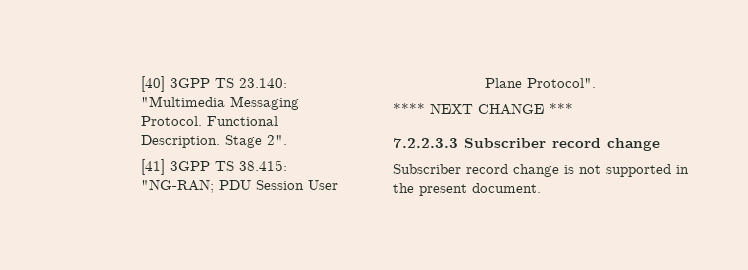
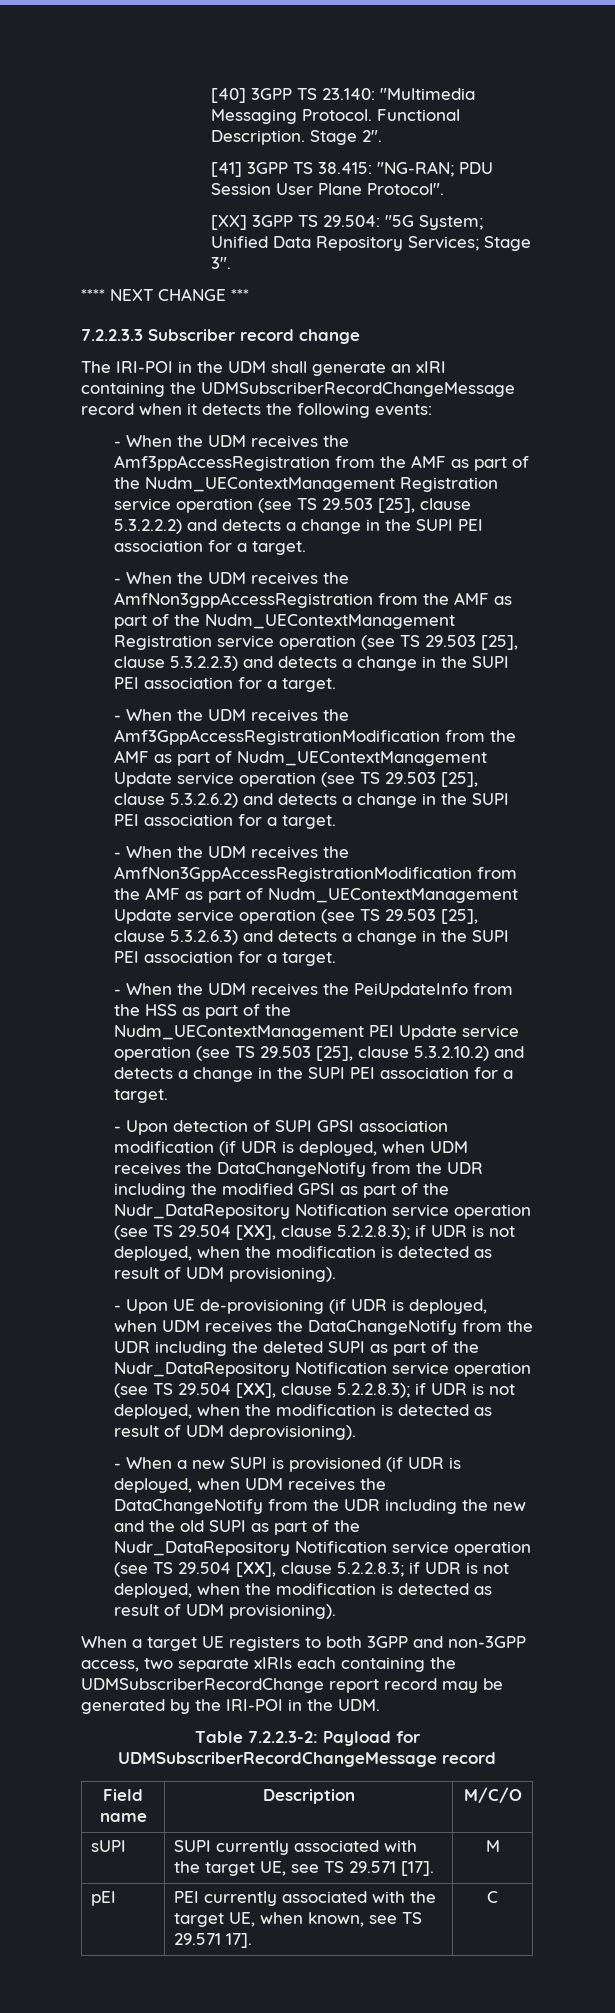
(596, 83) none -> [211,215,484,230] [211,236,532,251] [211,257,232,269] // [XX] 3GPP TS 29.504: "5G System; Unified Data Repository Services; Stage 3".
[393,164,689,177] [393,183,541,196] Subscriber record change is not supported in the present document. -> [81,361,446,376] [81,382,515,397] [81,403,432,418] [113,435,349,448] [113,455,529,471] [113,477,498,492] [113,498,471,513] [113,519,483,534] [113,540,306,555] [113,572,349,585] [113,592,512,608] [113,614,455,629] [113,635,518,650] [113,656,509,671] [113,677,336,692] [113,709,349,722] [113,729,516,745] [113,750,487,766] [113,772,478,787] [113,793,509,808] [113,814,336,829] [113,846,349,859] [113,866,517,882] [113,887,518,903] [113,909,478,924] [113,930,509,945] [113,951,336,966] [113,983,513,998] [113,1004,291,1019] [113,1025,519,1040] [113,1046,524,1061] [113,1067,513,1082] [113,1089,168,1103] [113,1120,448,1135] [113,1141,468,1156] [113,1162,483,1177] [113,1183,449,1198] [113,1204,531,1219] [113,1225,515,1240] [113,1246,492,1261] [113,1267,336,1282] [113,1299,487,1314] [113,1320,533,1335] [113,1341,479,1356] [113,1362,531,1377] [113,1383,515,1398] [113,1404,492,1419] [113,1425,356,1440] [113,1457,461,1472] [113,1478,386,1493] [113,1499,526,1514] [113,1520,360,1535] [113,1541,531,1556] [113,1562,509,1577] [113,1583,492,1598] [113,1604,336,1619] [81,1636,526,1651] [81,1657,456,1672] [81,1678,503,1693] [81,1699,380,1714] [194,1731,421,1746] [118,1752,496,1767] [103,1789,143,1801] [99,1813,147,1822] [262,1789,355,1804] [463,1787,522,1803] [91,1840,127,1852] [174,1840,418,1855] [174,1861,435,1876] [485,1840,500,1852] [91,1891,117,1906] [174,1891,437,1906] [174,1912,423,1927] [174,1933,253,1948] [487,1891,498,1903] The IRI-POI in the UDM shall generate an xIRI containing the UDMSubscriberRecordChangeMessage record when it detects the following events: // - When the UDM receives the Amf3ppAccessRegistration from the AMF as part of the Nudm_UEContextManagement Registration service operation (see TS 29.503 [25], clause 5.3.2.2.2) and detects a change in the SUPI PEI association for a target. // - When the UDM receives the AmfNon3gppAccessRegistration from the AMF as part of the Nudm_UEContextManagement Registration service operation (see TS 29.503 [25], clause 5.3.2.2.3) and detects a change in the SUPI PEI association for a target. // - When the UDM receives the Amf3GppAccessRegistrationModification from the AMF as part of Nudm_UEContextManagement Update service operation (see TS 29.503 [25], clause 5.3.2.6.2) and detects a change in the SUPI PEI association for a target. // - When the UDM receives the AmfNon3GppAccessRegistrationModification from the AMF as part of Nudm_UEContextManagement Update service operation (see TS 29.503 [25], clause 5.3.2.6.3) and detects a change in the SUPI PEI association for a target. // - When the UDM receives the PeiUpdateInfo from the HSS as part of the Nudm_UEContextManagement PEI Update service operation (see TS 29.503 [25], clause 5.3.2.10.2) and detects a change in the SUPI PEI association for a target. // - Upon detection of SUPI GPSI association modification (if UDR is deployed, when UDM receives the DataChangeNotify from the UDR including the modified GPSI as part of the Nudr_DataRepository Notification service operation (see TS 29.504 [XX], clause 5.2.2.8.3); if UDR is not deployed, when the modification is detected as result of UDM provisioning). // - Upon UE de-provisioning (if UDR is deployed, when UDM receives the DataChangeNotify from the UDR including the deleted SUPI as part of the Nudr_DataRepository Notification service operation (see TS 29.504 [XX], clause 5.2.2.8.3); if UDR is not deployed, when the modification is detected as result of UDM deprovisioning). // - When a new SUPI is provisioned (if UDR is deployed, when UDM receives the DataChangeNotify from the UDR including the new and the old SUPI as part of the Nudr_DataRepository Notification service operation (see TS 29.504 [XX], clause 5.2.2.8.3; if UDR is not deployed, when the modification is detected as result of UDM provisioning). // When a target UE registers to both 3GPP and non-3GPP access, two separate xIRIs each containing the UDMSubscriberRecordChange report record may be generated by the IRI-POI in the UDM. // Table 7.2.2.3-2: Payload for UDMSubscriberRecordChangeMessage record // Field name | Description | M/C/O // sUPI | SUPI currently associated with the target UE, see TS 29.571 [17]. | M // pEI | PEI currently associated with the target UE, when known, see TS 29.571 17]. | C

